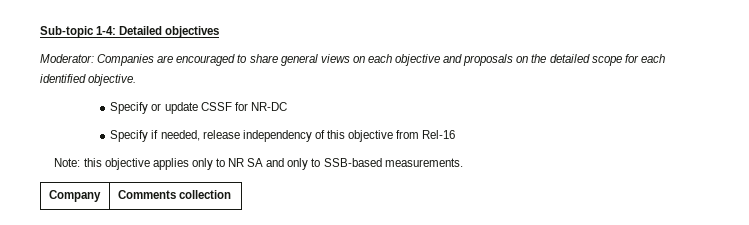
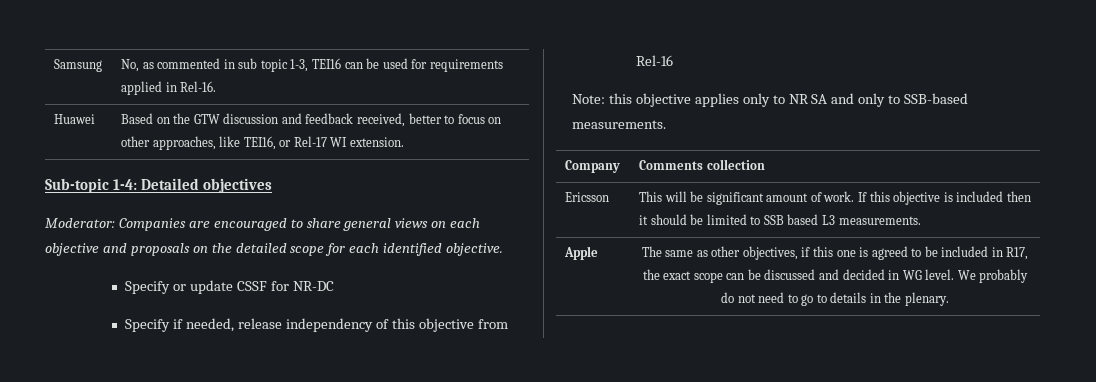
(40, 32) none -> [54,59,103,72] [121,58,503,72] [121,81,217,95] [54,114,96,124] [121,113,502,127] [121,136,404,150] Samsung | No, as commented in sub topic 1-3, TEI16 can be used for requirements applied in Rel-16. // Huawei | Based on the GTW discussion and feedback received, better to focus on other approaches, like TEI16, or Rel-17 WI extension. //
(231, 194) none -> [565,192,610,202] [639,191,1031,205] [639,214,921,225] [564,246,599,260] [641,246,1029,260] [642,269,1029,283] [721,292,949,306] // Ericsson | This will be significant amount of work. If this objective is included then it should be limited to SSB based L3 measurements. // Apple | The same as other objectives, if this one is agreed to be included in R17, the exact scope can be discussed and decided in WG level. We probably do not need to go to details in the plenary.

